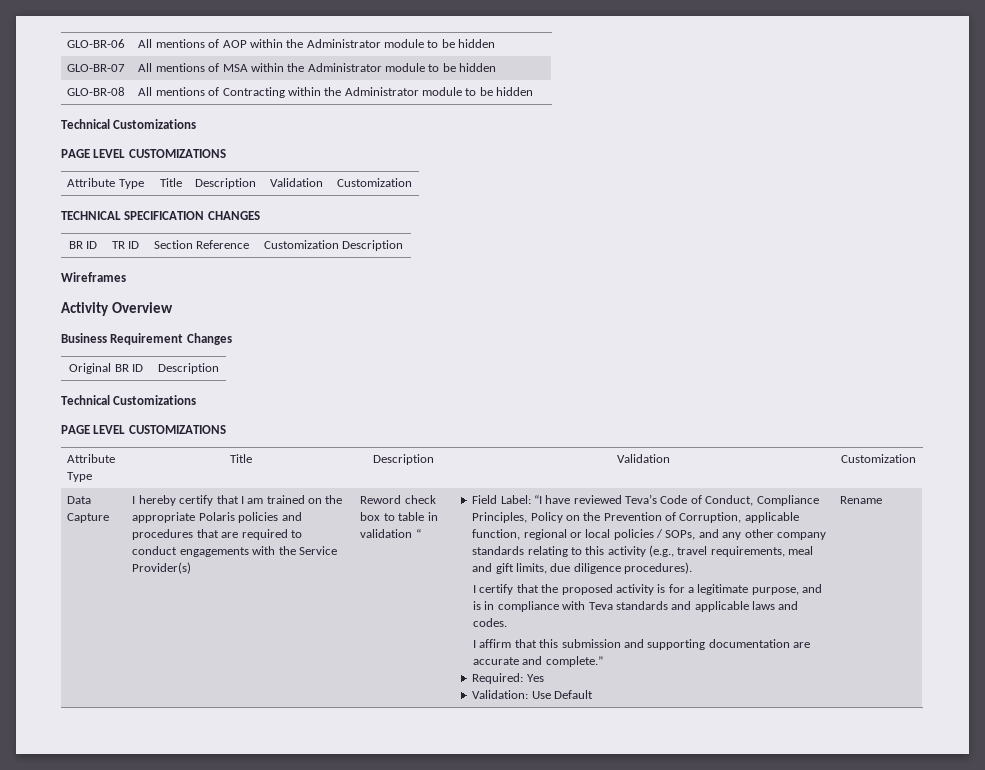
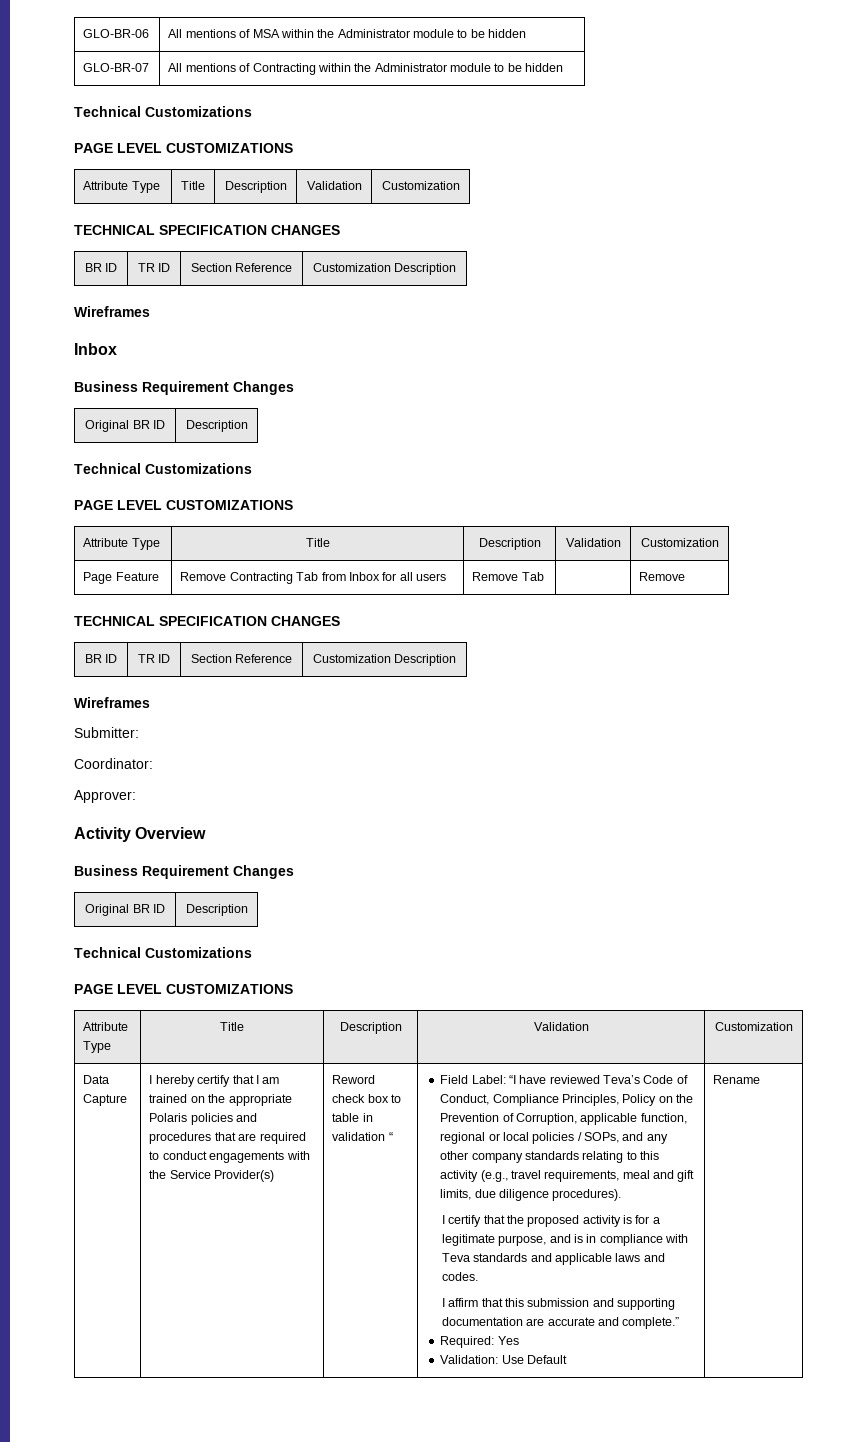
[138,39,496,48] [67,64,126,72] | All mentions of AOP within the Administrator module to be hidden // GLO-BR-07 -> (150, 33) none
[67,87,126,96] GLO-BR-08 -> [83,63,150,72] GLO-BR-07
(126, 277) none -> [74,343,117,355] [74,381,294,395] [85,420,165,432] [185,420,248,432] [74,463,252,474] [74,500,293,510] [83,538,160,550] [305,538,330,547] [478,538,541,550] [565,538,621,547] [640,538,719,547] [83,572,159,584] [180,572,447,584] [472,572,544,581] [639,572,686,581] [74,616,340,626] [84,654,118,663] [137,654,171,663] [190,654,293,663] [312,654,457,666] [74,697,150,708] [74,727,139,738] [74,758,153,769] [74,790,136,803] // Inbox // Business Requirement Changes // Original BR ID | Description // Technical Customizations // PAGE LEVEL CUSTOMIZATIONS // Attribute Type | Title | Description | Validation | Customization // Page Feature | Remove Contracting Tab from Inbox for all users | Remove Tab | | Remove // TECHNICAL SPECIFICATION CHANGES // BR ID | TR ID | Section Reference | Customization Description // Wireframes // Submitter: // Coordinator: // Approver:

